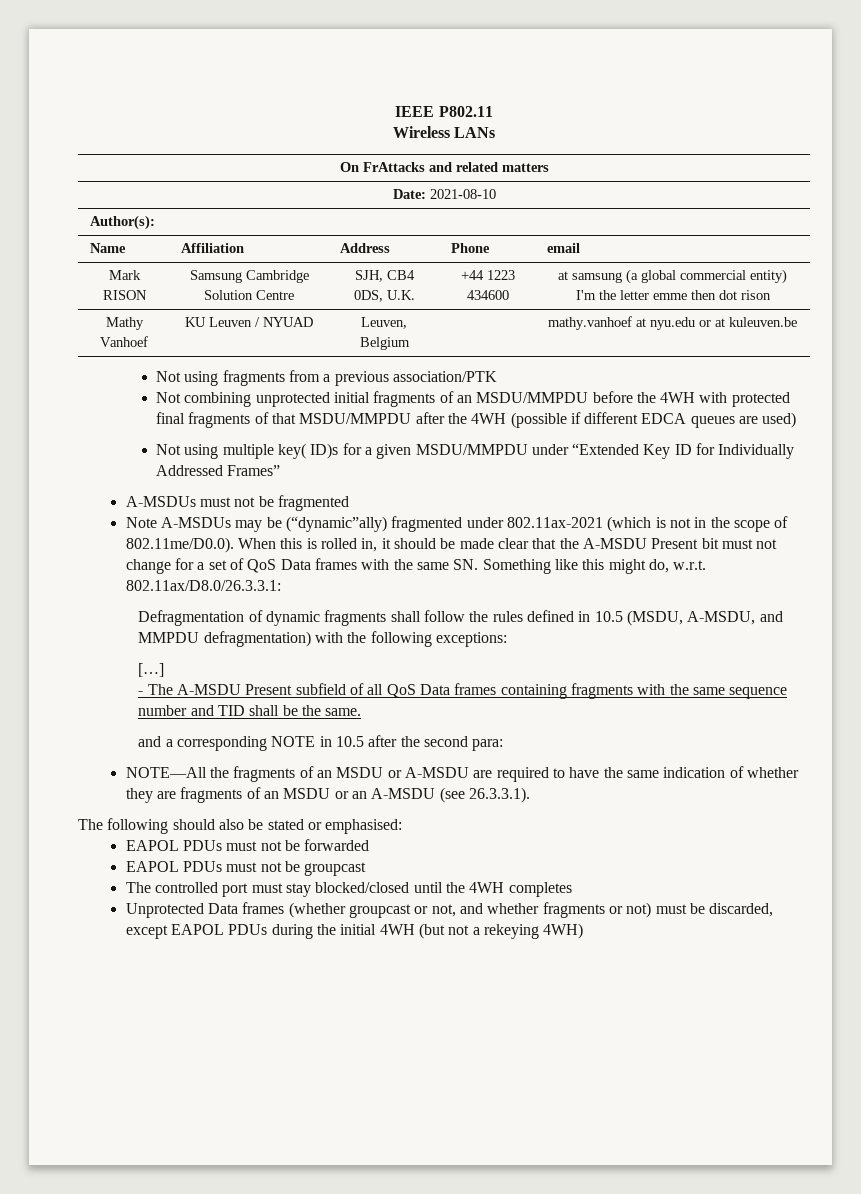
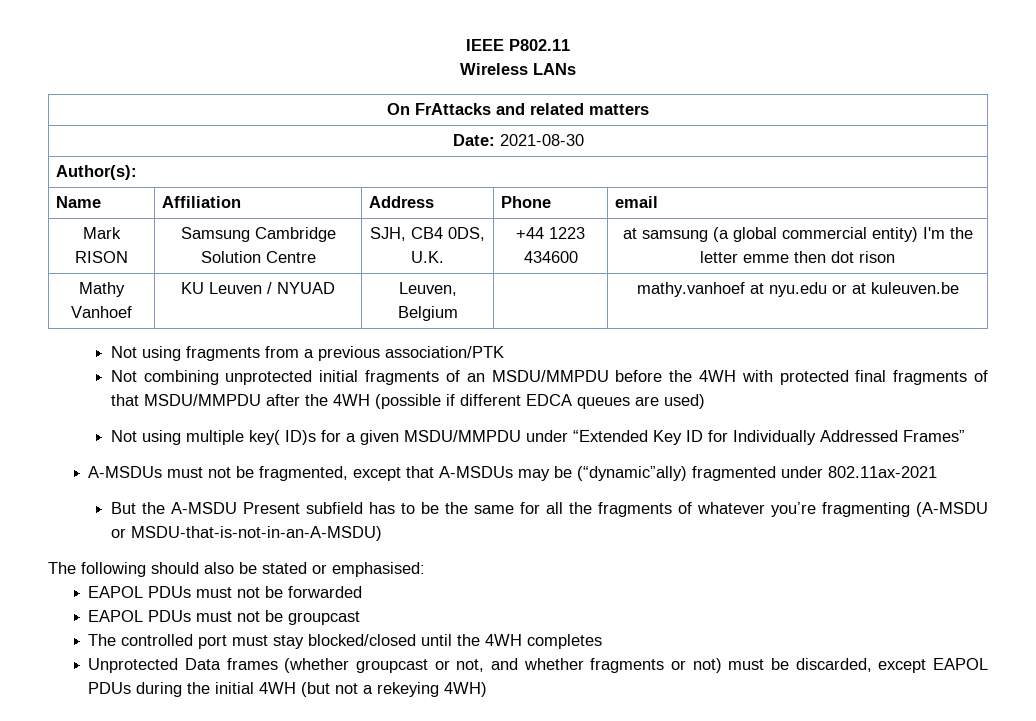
[429,189,496,199] 2021-08-10 -> [499,134,584,146] 2021-08-30
[278,495,350,511] [125,517,157,528] fragmented // Note -> [259,466,435,481] fragmented, except that
[607,516,789,532] [125,537,778,553] [125,558,707,574] [125,580,281,591] [138,610,783,626] [138,631,507,647] [138,663,165,677] [138,683,788,699] [138,705,362,716] [138,735,504,751] [125,766,799,782] [125,787,530,803] (which is not in the scope of 802.11me/D0.0). When this is rolled in, it should be made clear that the A-MSDU Present bit must not change for a set of QoS Data frames with the same SN. Something like this might do, w.r.t. 802.11ax/D8.0/26.3.3.1: // Defragmentation of dynamic fragments shall follow the rules defined in 10.5 (MSDU, A-MSDU, and MMPDU defragmentation) with the following exceptions: // […] // - The A-MSDU Present subfield of all QoS Data frames containing fragments with the same sequence number and TID shall be the same. // and a corresponding NOTE in 10.5 after the second para: // NOTE—All the fragments of an MSDU or A-MSDU are required to have the same indication of whether they are fragments of an MSDU or an A-MSDU (see 26.3.3.1). -> [110,502,989,517] [110,526,382,541] // But the A-MSDU Present subfield has to be the same for all the fragments of whatever you’re fragmenting (A-MSDU or MSDU-that-is-not-in-an-A-MSDU)

